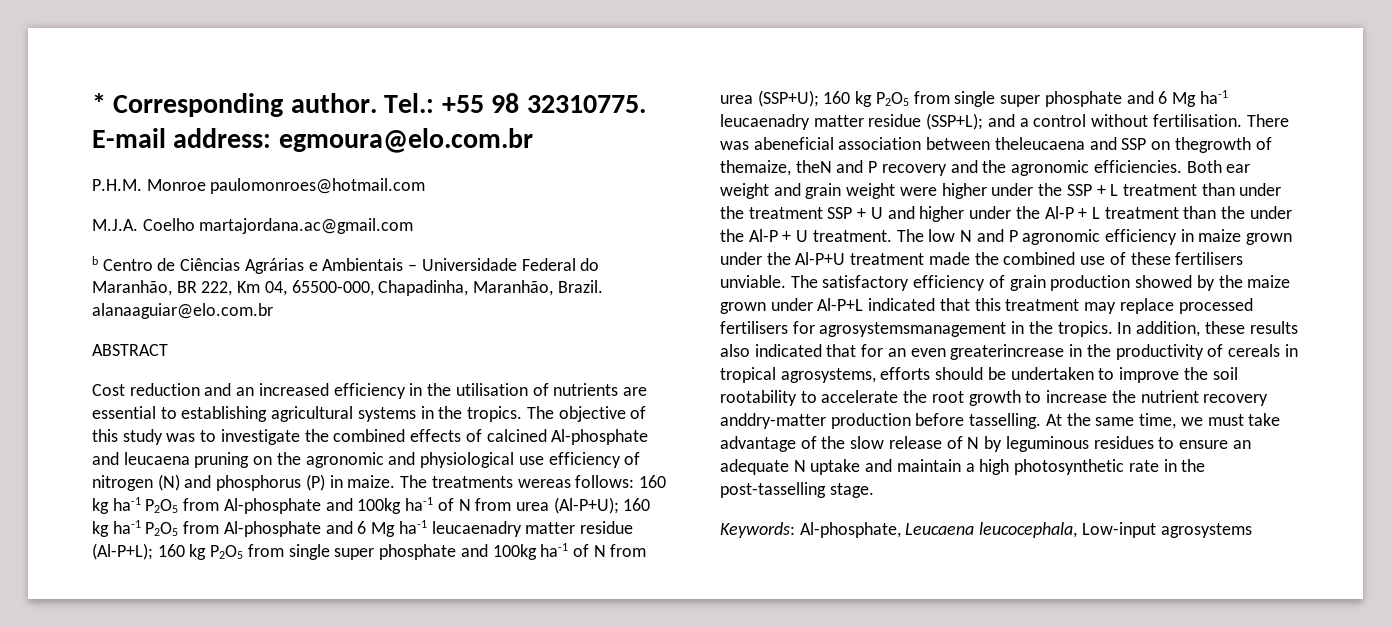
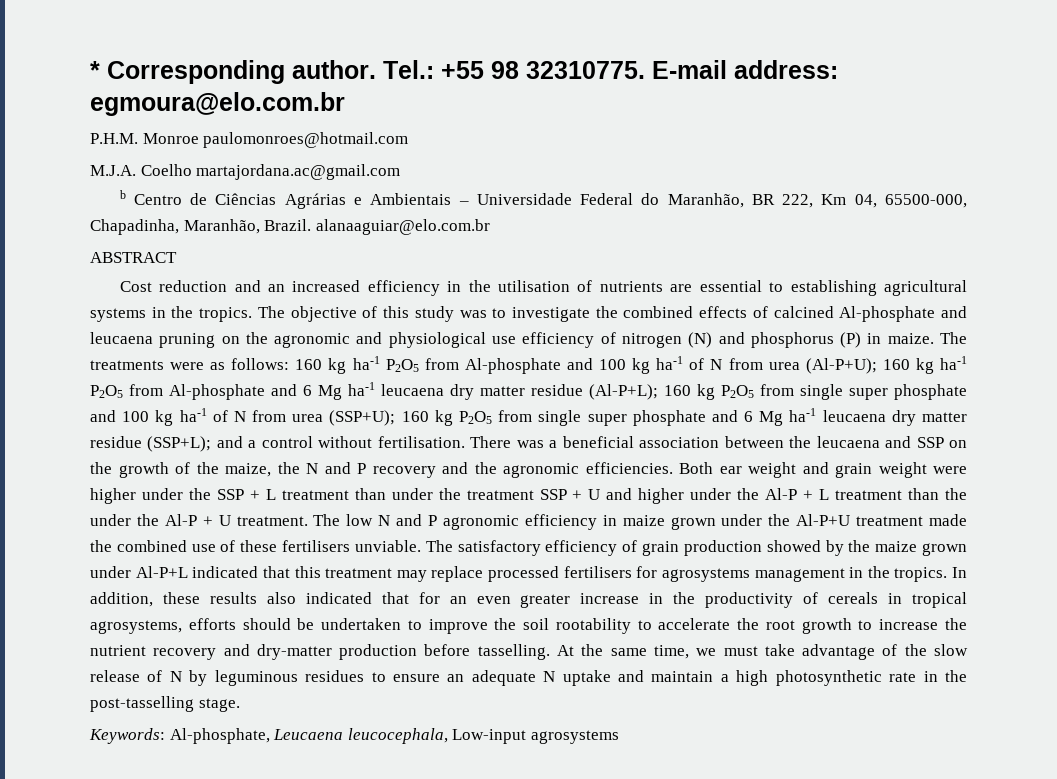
[517,479,571,488] wereas -> [170,362,226,370] were as
[357,498,402,514] 100kg -> [599,358,651,374] 100 kg
[431,521,522,537] leucaenadry -> [381,384,474,400] leucaena dry
[492,544,537,560] 100kg -> [122,410,174,426] 100 kg
[720,114,810,130] leucaenadry -> [822,410,916,426] leucaena dry
[753,137,1272,153] [720,160,832,176] abeneficial association between theleucaena and SSP on thegrowth of themaize, theN -> [549,436,968,448] [90,462,318,478] a beneficial association between the leucaena and SSP on the growth of the maize, the N
[819,322,1007,337] agrosystemsmanagement -> [661,568,845,582] agrosystems management
[950,344,1065,360] greaterincrease -> [520,593,640,608] greater increase
[720,413,826,429] anddry-matter -> [223,644,332,660] and dry-matter

